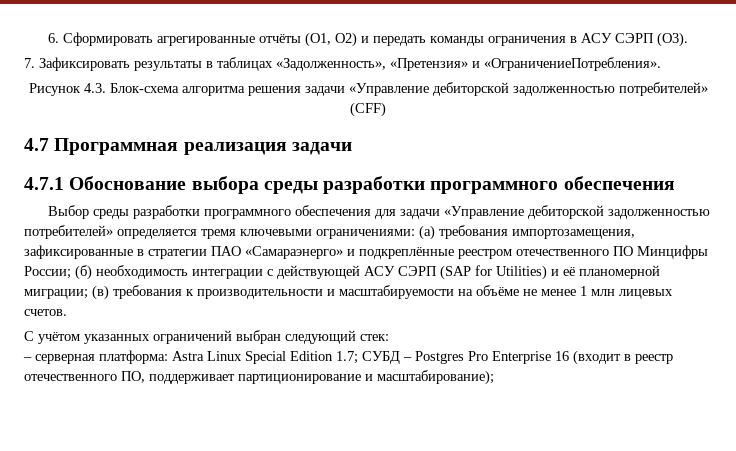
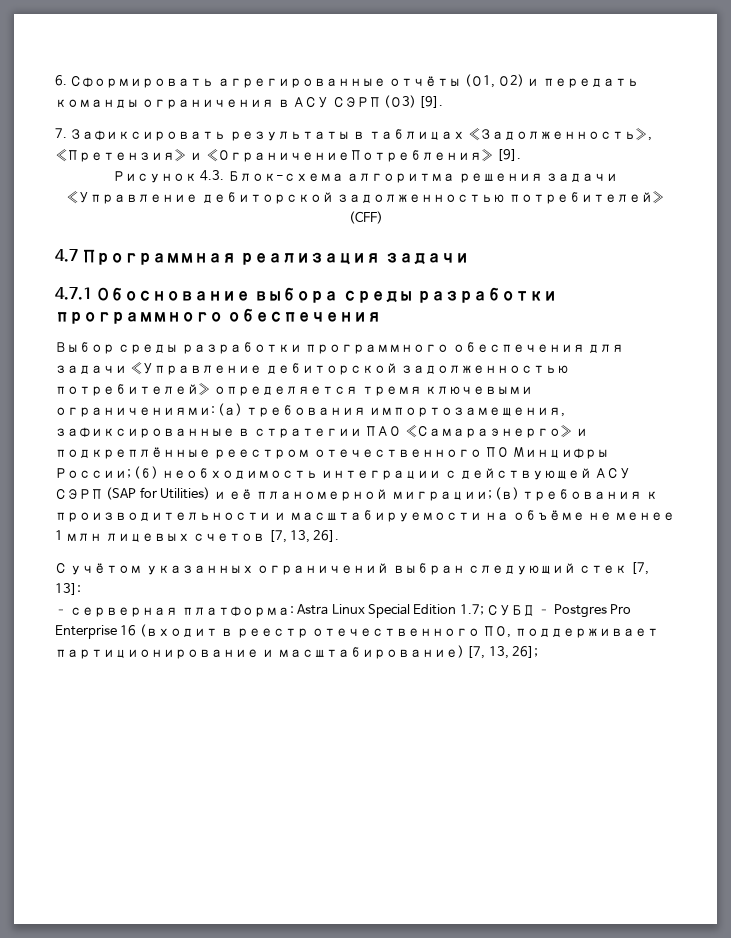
[656,32,688,47] (О3). -> [383,95,444,108] (О3) [9].
[484,57,661,71] «ОграничениеПотребления». -> [205,148,522,162] «ОграничениеПотребления» [9].
[24,309,67,316] счетов. -> [193,530,340,543] счетов [7, 13, 26].
[360,334,389,341] стек: -> [579,562,649,575] [55,583,81,595] стек [7, 13]:
[377,370,494,385] масштабирование); -> [277,645,538,659] масштабирование) [7, 13, 26];

